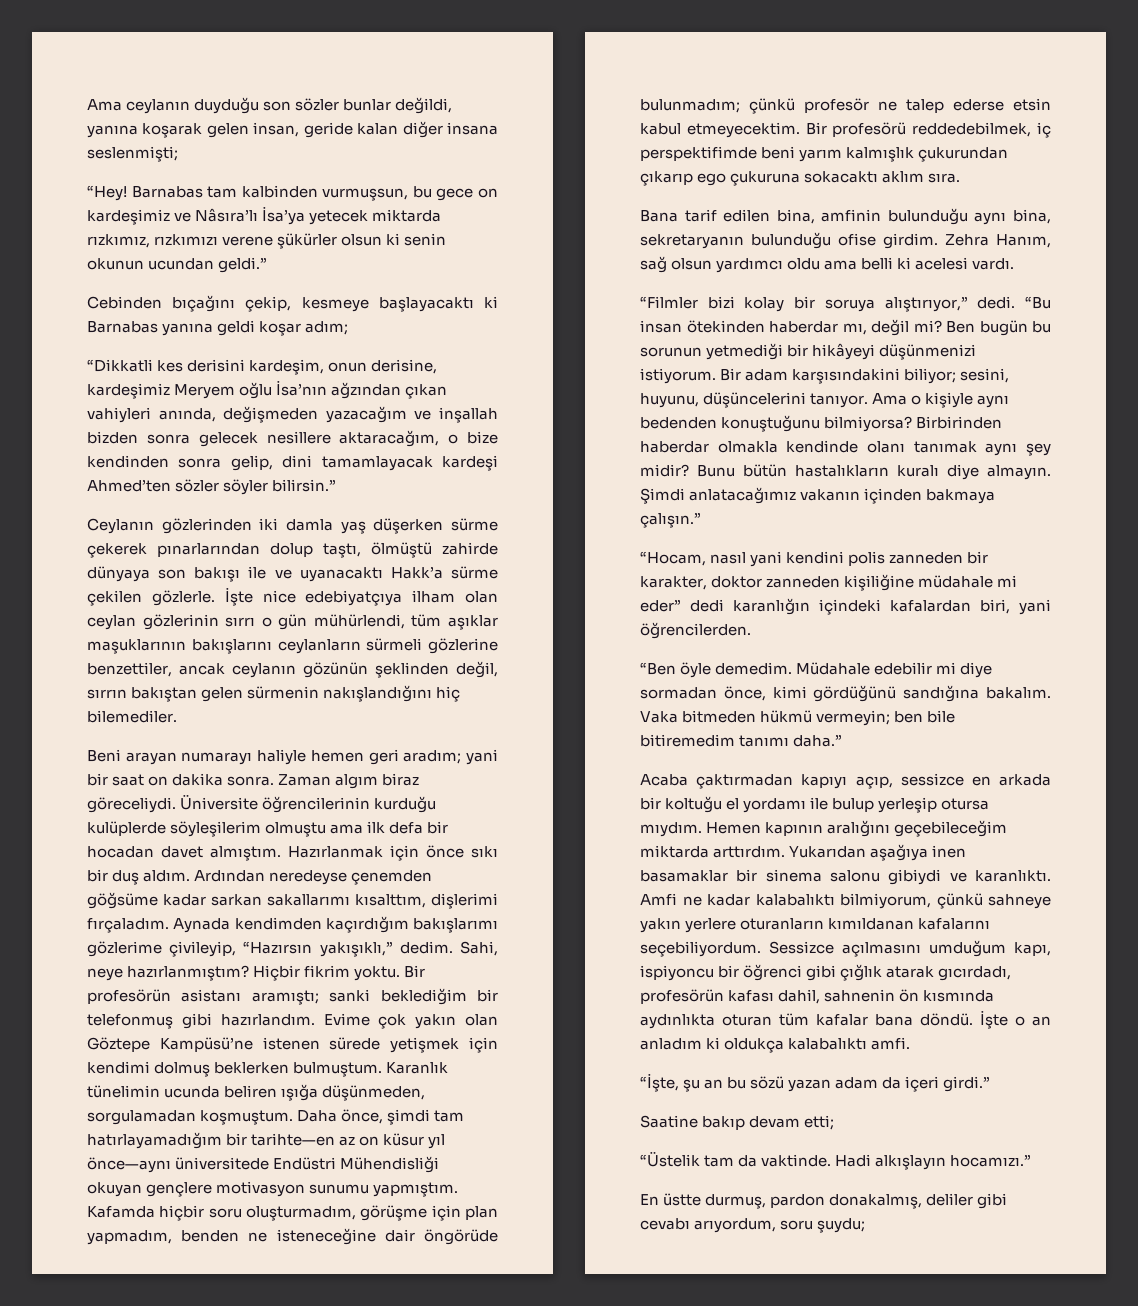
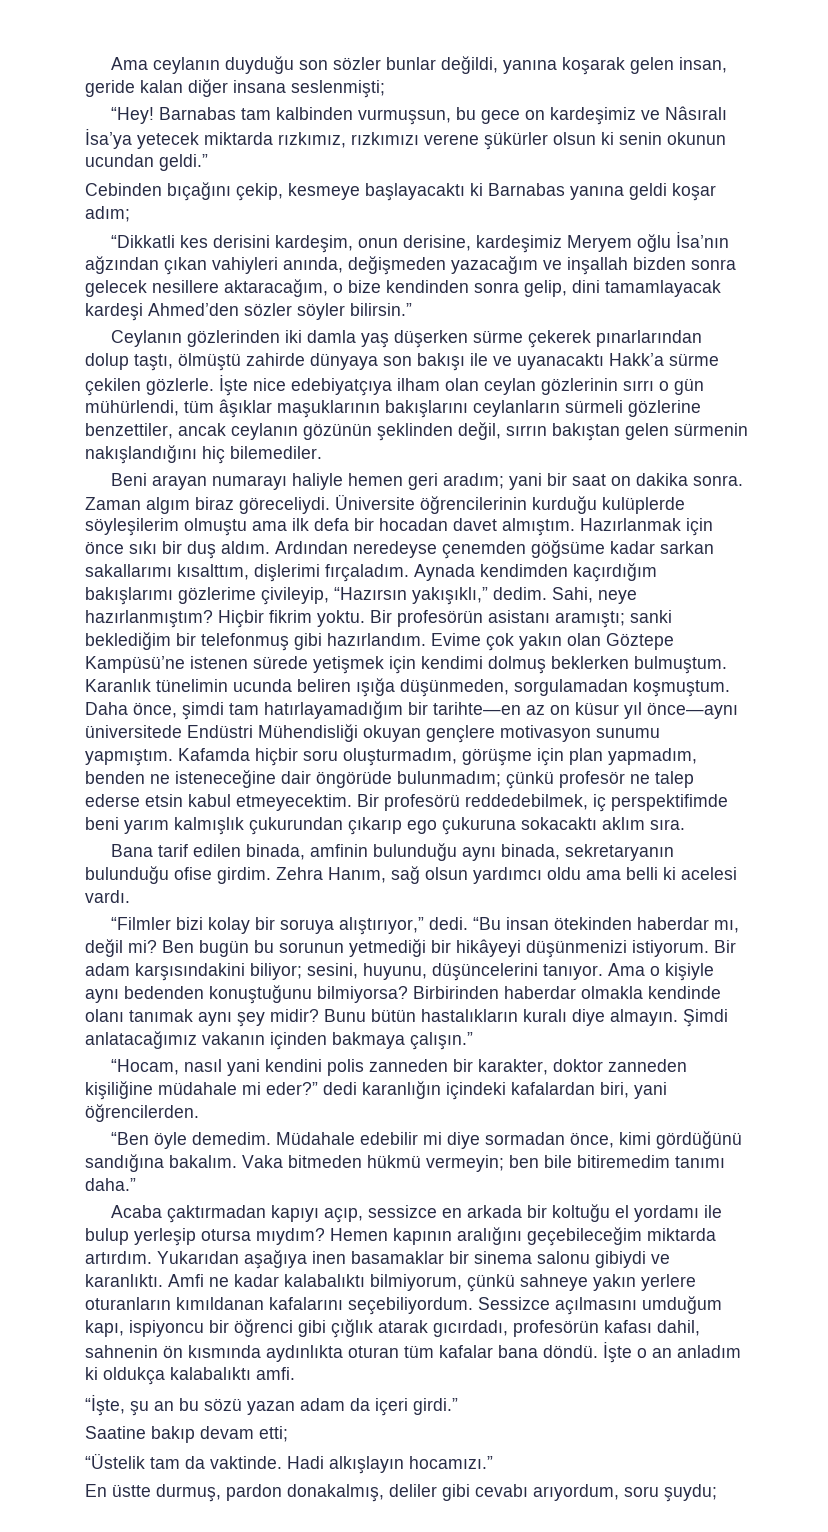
[195,208,259,222] Nâsıra’lı -> [664,106,727,120] Nâsıralı
[87,479,171,492] Ahmed’ten -> [148,303,239,316] Ahmed’den
[448,615,498,630] aşıklar -> [219,399,272,418] âşıklar
[776,209,815,224] bina, -> [245,844,305,860] binada,
[1013,209,1051,224] bina, -> [500,844,560,860] binada,
[640,599,681,612] eder” -> [266,1082,318,1095] eder?”
[640,822,702,837] mıydım. -> [256,1228,325,1245] mıydım?
[713,846,786,858] arttırdım. -> [85,1251,152,1264] artırdım.

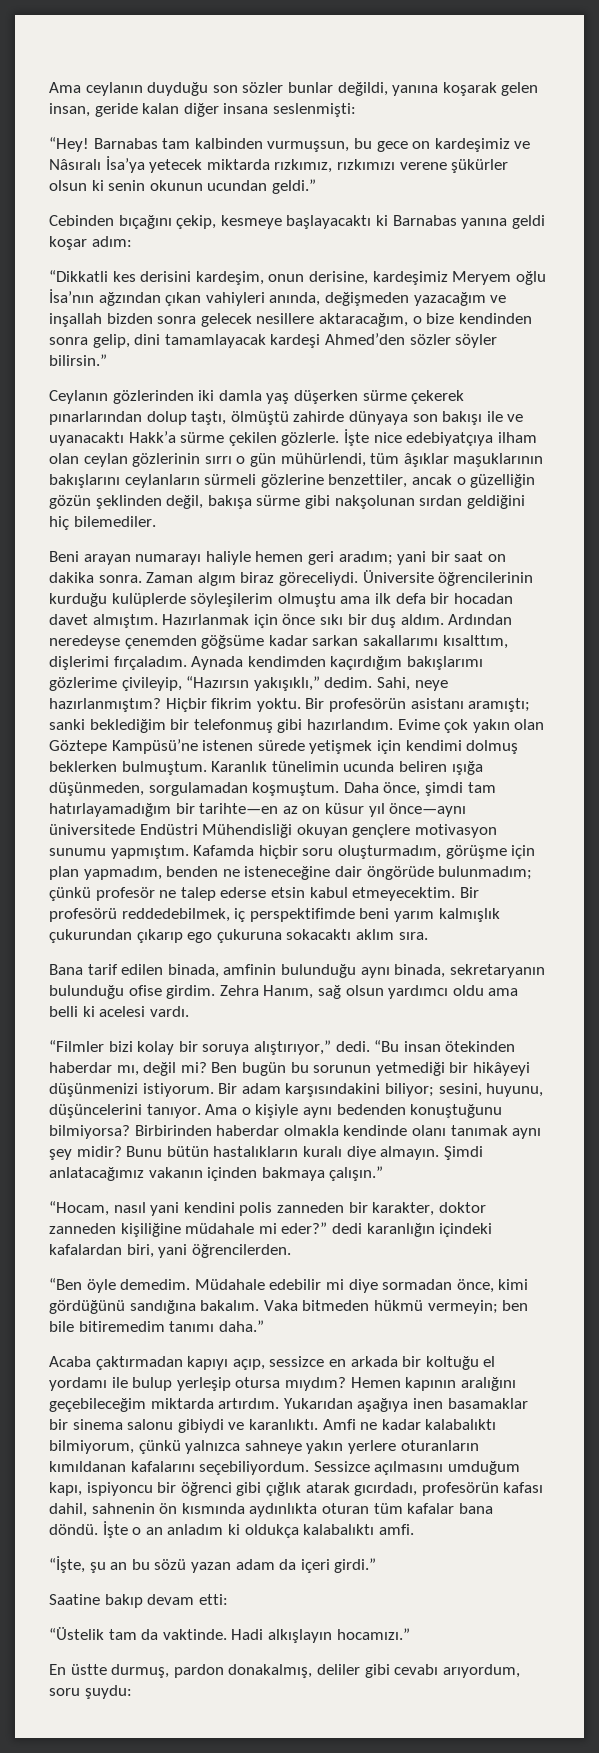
[291,80,385,98] seslenmişti; -> [272,103,356,117] seslenmişti:
[85,206,130,222] adım; -> [91,236,132,247] adım:
[231,422,748,441] [85,445,197,464] ceylanın gözünün şeklinden değil, sırrın bakıştan gelen sürmenin nakışlandığını -> [456,474,536,488] [49,495,525,509] o güzelliğin gözün şeklinden değil, bakışa sürme gibi nakşolunan sırdan geldiğini
(515, 1283) none -> [185,1440,241,1454] yalnızca
[259,1426,288,1442] etti; -> [198,1594,228,1605] etti:
[664,1484,717,1502] şuydu; -> [84,1685,132,1699] şuydu:

